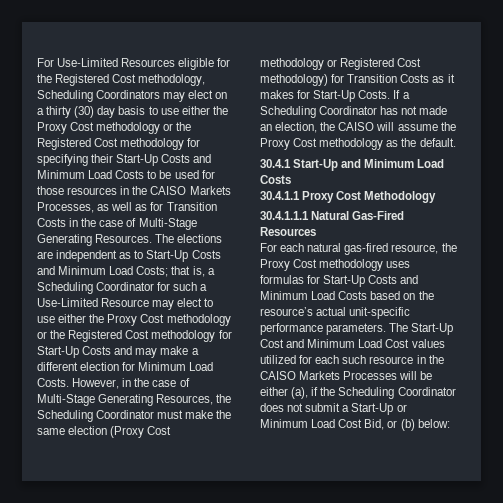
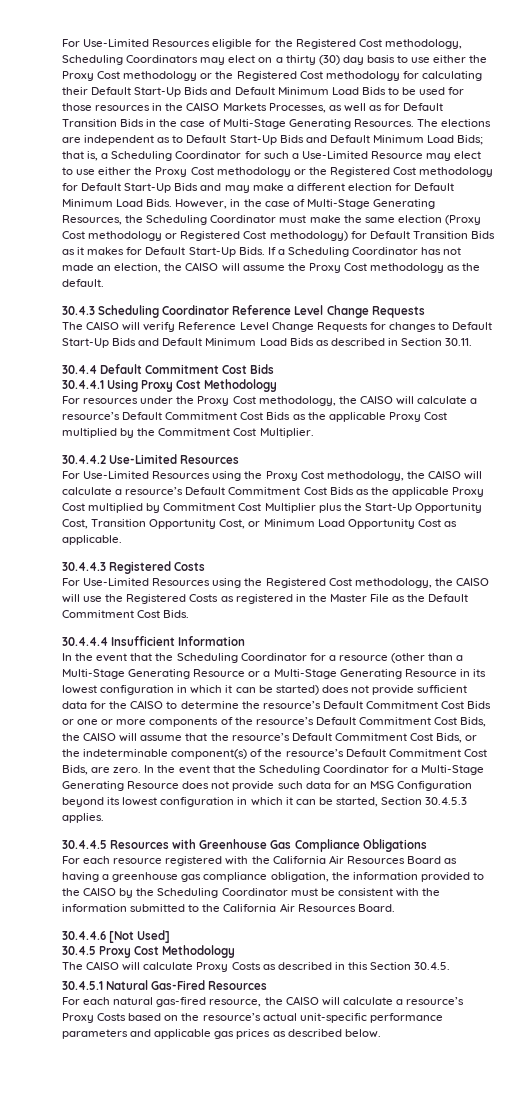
[37,154,212,166] [37,170,145,179] specifying their Start-Up Costs and Minimum Load Costs -> [421,71,482,81] [62,87,386,97] calculating their Default Start-Up Bids and Default Minimum Load Bids
[166,202,217,211] [37,218,66,227] Transition Costs -> [403,103,444,111] [62,119,145,127] Default Transition Bids
[146,250,221,262] [37,266,169,277] Start-Up Costs and Minimum Load Costs; -> [186,135,484,145] Default Start-Up Bids and Default Minimum Load Bids;
[37,346,112,358] Start-Up Costs -> [81,183,199,193] Default Start-Up Bids
[138,362,214,371] [37,378,69,387] Minimum Load Costs. -> [414,183,455,191] [62,199,173,207] Default Minimum Load Bids.
[347,74,430,83] Transition Costs -> [369,231,495,239] Default Transition Bids
[313,90,391,102] Start-Up Costs. -> [145,247,265,257] Default Start-Up Bids.
[260,159,445,171] [260,175,291,184] [260,191,437,203] [260,211,309,220] 30.4.1 Start-Up and Minimum Load Costs // 30.4.1.1 Proxy Cost Methodology // 30.4.1.1.1 -> [62,305,425,318] [62,321,493,332] [62,338,473,348] [62,364,275,374] [62,379,278,392] [62,395,478,406] [62,412,447,422] [62,428,314,438] [62,454,240,464] [62,470,483,481] [62,487,485,497] [62,503,482,513] [62,519,457,529] [62,535,122,545] [62,561,206,574] [62,577,489,588] [62,594,469,604] [62,610,190,618] [62,636,246,646] [62,653,464,663] [62,669,486,679] [62,685,468,695] [62,700,492,709] [62,717,487,727] [62,732,478,743] [62,749,487,759] [62,765,485,775] [62,781,473,791] [62,797,468,807] [62,813,104,823] [62,839,427,852] [62,855,458,866] [62,872,484,882] [62,887,441,898] [62,903,395,912] [62,930,171,943] [62,945,236,958] [62,961,451,972] [62,981,103,990] 30.4.3 Scheduling Coordinator Reference Level Change Requests // The CAISO will verify Reference Level Change Requests for changes to Default Start-Up Bids and Default Minimum Load Bids as described in Section 30.11. // 30.4.4 Default Commitment Cost Bids // 30.4.4.1 Using Proxy Cost Methodology // For resources under the Proxy Cost methodology, the CAISO will calculate a resource’s Default Commitment Cost Bids as the applicable Proxy Cost multiplied by the Commitment Cost Multiplier. // 30.4.4.2 Use-Limited Resources // For Use-Limited Resources using the Proxy Cost methodology, the CAISO will calculate a resource’s Default Commitment Cost Bids as the applicable Proxy Cost multiplied by Commitment Cost Multiplier plus the Start-Up Opportunity Cost, Transition Opportunity Cost, or Minimum Load Opportunity Cost as applicable. // 30.4.4.3 Registered Costs // For Use-Limited Resources using the Registered Cost methodology, the CAISO will use the Registered Costs as registered in the Master File as the Default Commitment Cost Bids. // 30.4.4.4 Insufficient Information // In the event that the Scheduling Coordinator for a resource (other than a Multi-Stage Generating Resource or a Multi-Stage Generating Resource in its lowest configuration in which it can be started) does not provide sufficient data for the CAISO to determine the resource’s Default Commitment Cost Bids or one or more components of the resource’s Default Commitment Cost Bids, the CAISO will assume that the resource’s Default Commitment Cost Bids, or the indeterminable component(s) of the resource’s Default Commitment Cost Bids, are zero. In the event that the Scheduling Coordinator for a Multi-Stage Generating Resource does not provide such data for an MSG Configuration beyond its lowest configuration in which it can be started, Section 30.4.5.3 applies. // 30.4.4.5 Resources with Greenhouse Gas Compliance Obligations // For each resource registered with the California Air Resources Board as having a greenhouse gas compliance obligation, the information provided to the CAISO by the Scheduling Coordinator must be consistent with the information submitted to the California Air Resources Board. // 30.4.4.6 [Not Used] // 30.4.5 Proxy Cost Methodology // The CAISO will calculate Proxy Costs as described in this Section 30.4.5. // 30.4.5.1
[260,259,411,271] [260,275,419,287] [260,291,336,300] Proxy Cost methodology uses formulas for Start-Up Costs and Minimum Load -> [285,996,465,1006] [62,1013,94,1023] CAISO will calculate a resource’s Proxy
[326,323,454,335] [260,339,445,348] [260,355,444,364] [260,371,433,380] [260,387,456,399] [260,403,407,415] [260,419,450,431] parameters. The Start-Up Cost and Minimum Load Cost values utilized for each such resource in the CAISO Markets Processes will be either (a), if the Scheduling Coordinator does not submit a Start-Up or Minimum Load Cost Bid, or (b) below: -> [62,1029,381,1039] parameters and applicable gas prices as described below.

